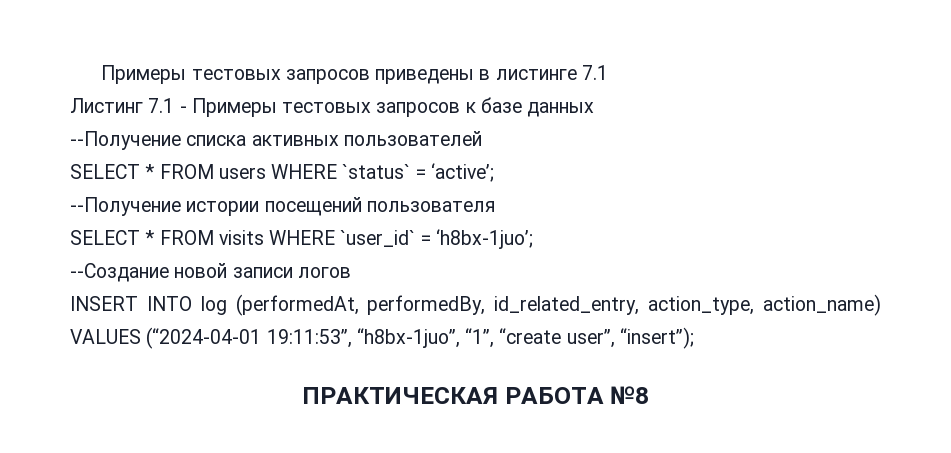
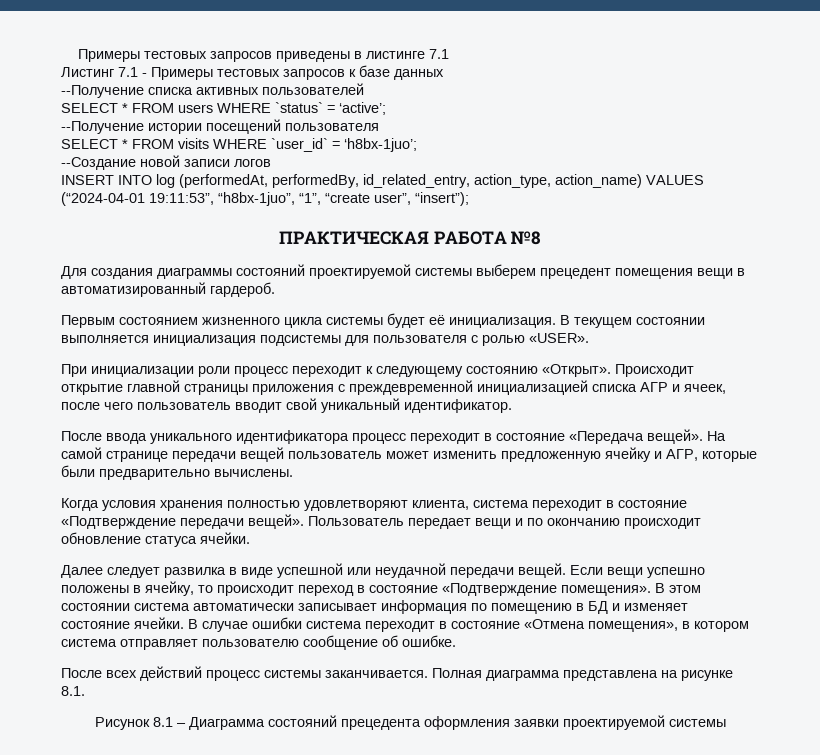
(650, 395) none -> [61,264,745,279] [61,282,275,297] [61,313,705,328] [61,333,589,346] [61,364,694,377] [61,380,726,395] [61,398,512,413] [61,429,726,444] [61,447,757,462] [61,465,293,480] [61,498,687,511] [61,514,701,529] [61,532,250,547] [61,563,705,578] [61,581,701,596] [61,600,688,614] [61,617,749,632] [61,635,456,650] [61,666,733,681] [61,686,85,696] [94,715,726,730] // Для создания диаграммы состояний проектируемой системы выберем прецедент помещения вещи в автоматизированный гардероб. // Первым состоянием жизненного цикла системы будет её инициализация. В текущем состоянии выполняется инициализация подсистемы для пользователя с ролью «USER». // При инициализации роли процесс переходит к следующему состоянию «Открыт». Происходит открытие главной страницы приложения с преждевременной инициализацией списка АГР и ячеек, после чего пользователь вводит свой уникальный идентификатор. // После ввода уникального идентификатора процесс переходит в состояние «Передача вещей». На самой странице передачи вещей пользователь может изменить предложенную ячейку и АГР, которые были предварительно вычислены. // Когда условия хранения полностью удовлетворяют клиента, система переходит в состояние «Подтверждение передачи вещей». Пользователь передает вещи и по окончанию происходит обновление статуса ячейки. // Далее следует развилка в виде успешной или неудачной передачи вещей. Если вещи успешно положены в ячейку, то происходит переход в состояние «Подтверждение помещения». В этом состоянии система автоматически записывает информация по помещению в БД и изменяет состояние ячейки. В случае ошибки система переходит в состояние «Отмена помещения», в котором система отправляет пользователю сообщение об ошибке. // После всех действий процесс системы заканчивается. Полная диаграмма представлена на рисунке 8.1. // Рисунок 8.1 – Диаграмма состояний прецедента оформления заявки проектируемой системы

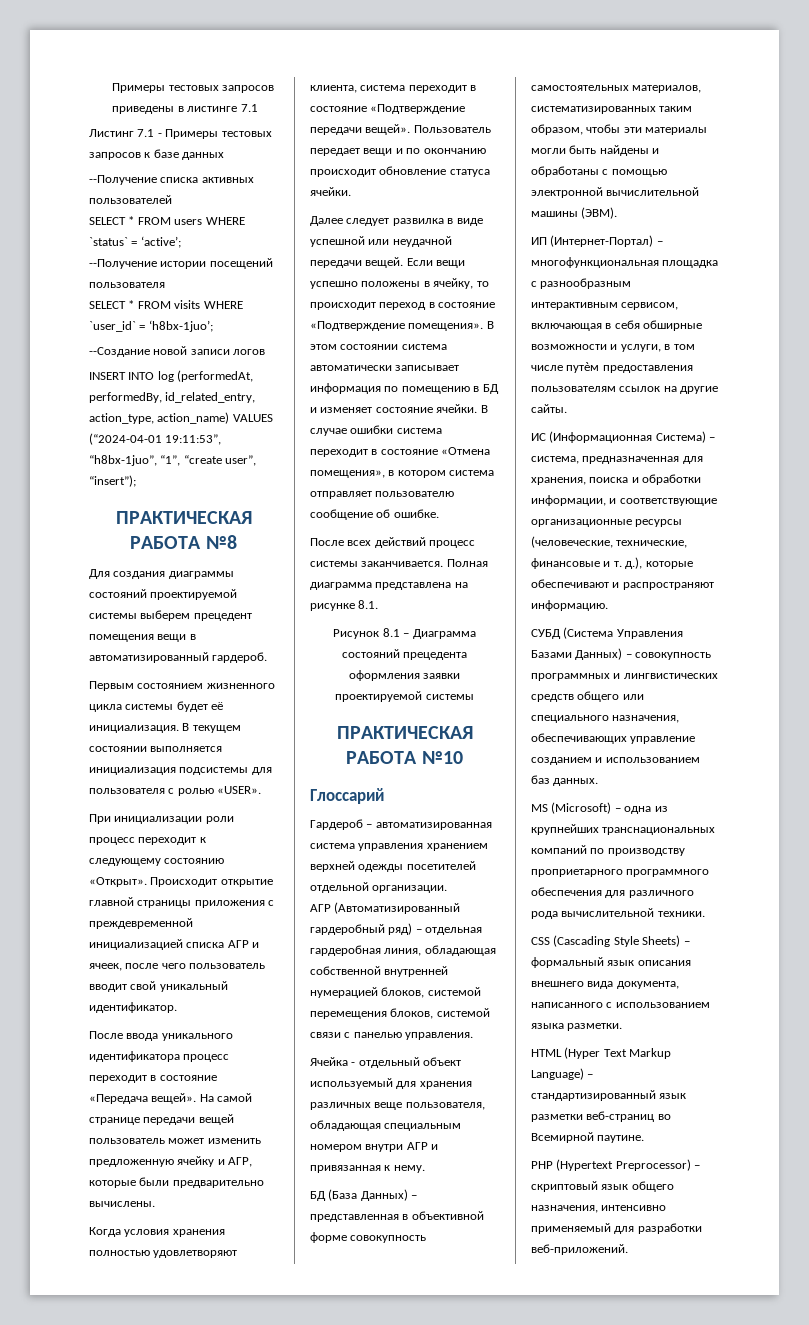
(726, 723) none -> [336,726,473,739] [346,751,463,764] [310,788,384,804] [310,819,492,830] [310,843,488,851] [310,861,476,872] [310,882,448,893] [310,902,461,914] [310,923,483,935] [310,945,496,956] [310,966,449,977] [310,987,481,998] [310,1008,490,1019] [310,1032,474,1040] [310,1057,462,1068] [310,1078,472,1089] [310,1102,485,1110] [310,1120,462,1131] [310,1142,439,1152] [310,1165,425,1173] [310,1189,418,1201] [310,1211,484,1222] [310,1232,427,1243] [531,85,702,93] [531,106,693,114] [531,124,708,135] [531,145,660,156] [531,166,667,177] [531,187,700,198] [531,207,618,219] [531,235,663,247] [531,257,719,268] [531,278,632,289] [531,302,679,310] [531,320,703,331] [531,344,695,352] [531,362,693,373] [531,386,719,394] [531,404,567,413] [531,431,716,443] [531,456,703,464] [531,474,702,485] [531,495,717,506] [531,519,683,527] [531,536,688,548] [531,557,693,569] [531,579,714,590] [531,600,608,611] [531,627,683,639] [531,648,712,660] [531,673,718,681] [531,691,644,702] [531,715,680,723] [531,733,696,744] [531,757,700,765] [531,775,599,786] [531,802,668,814] [531,824,716,835] [531,845,685,856] [531,869,710,877] [531,887,694,898] [531,908,705,919] [531,935,690,947] [531,957,691,968] [531,981,679,989] [531,1002,710,1008] [531,1023,623,1031] [531,1047,672,1059] [531,1068,594,1080] [531,1090,687,1101] [531,1111,671,1122] [531,1132,645,1143] [531,1159,701,1171] [531,1181,674,1192] [531,1205,667,1213] [531,1223,702,1234] [531,1244,628,1255] // ПРАКТИЧЕСКАЯ РАБОТА №10 // Глоссарий // Гардероб – автоматизированная система управления хранением верхней одежды посетителей отдельной организации. // АГР (Автоматизированный гардеробный ряд) – отдельная гардеробная линия, обладающая собственной внутренней нумерацией блоков, системой перемещения блоков, системой связи с панелью управления. // Ячейка - отдельный объект используемый для хранения различных веще пользователя, обладающая специальным номером внутри АГР и привязанная к нему. // БД (База Данных) – представленная в объективной форме совокупность самостоятельных материалов, систематизированных таким образом, чтобы эти материалы могли быть найдены и обработаны с помощью электронной вычислительной машины (ЭВМ). // ИП (Интернет-Портал) – многофункциональная площадка с разнообразным интерактивным сервисом, включающая в себя обширные возможности и услуги, в том числе путѐм предоставления пользователям ссылок на другие сайты. // ИС (Информационная Система) – система, предназначенная для хранения, поиска и обработки информации, и соответствующие организационные ресурсы (человеческие, технические, финансовые и т. д.), которые обеспечивают и распространяют информацию. // СУБД (Система Управления Базами Данных) – совокупность программных и лингвистических средств общего или специального назначения, обеспечивающих управление созданием и использованием баз данных. // MS (Microsoft) – одна из крупнейших транснациональных компаний по производству проприетарного программного обеспечения для различного рода вычислительной техники. // CSS (Cascading Style Sheets) – формальный язык описания внешнего вида документа, написанного с использованием языка разметки. // HTML (Hyper Text Markup Language) – стандартизированный язык разметки веб-страниц во Всемирной паутине. // PHP (Hypertext Preprocessor) – скриптовый язык общего назначения, интенсивно применяемый для разработки веб-приложений.

